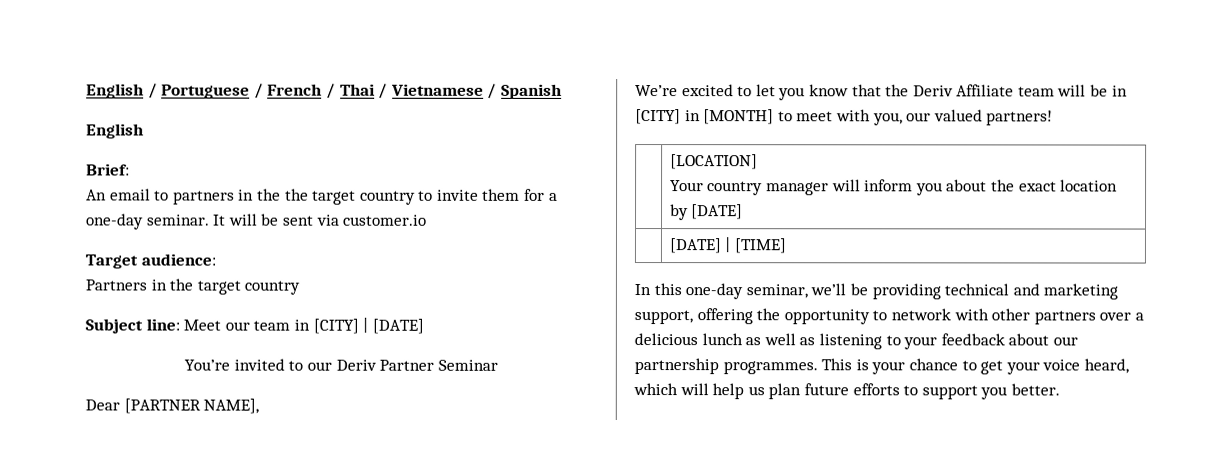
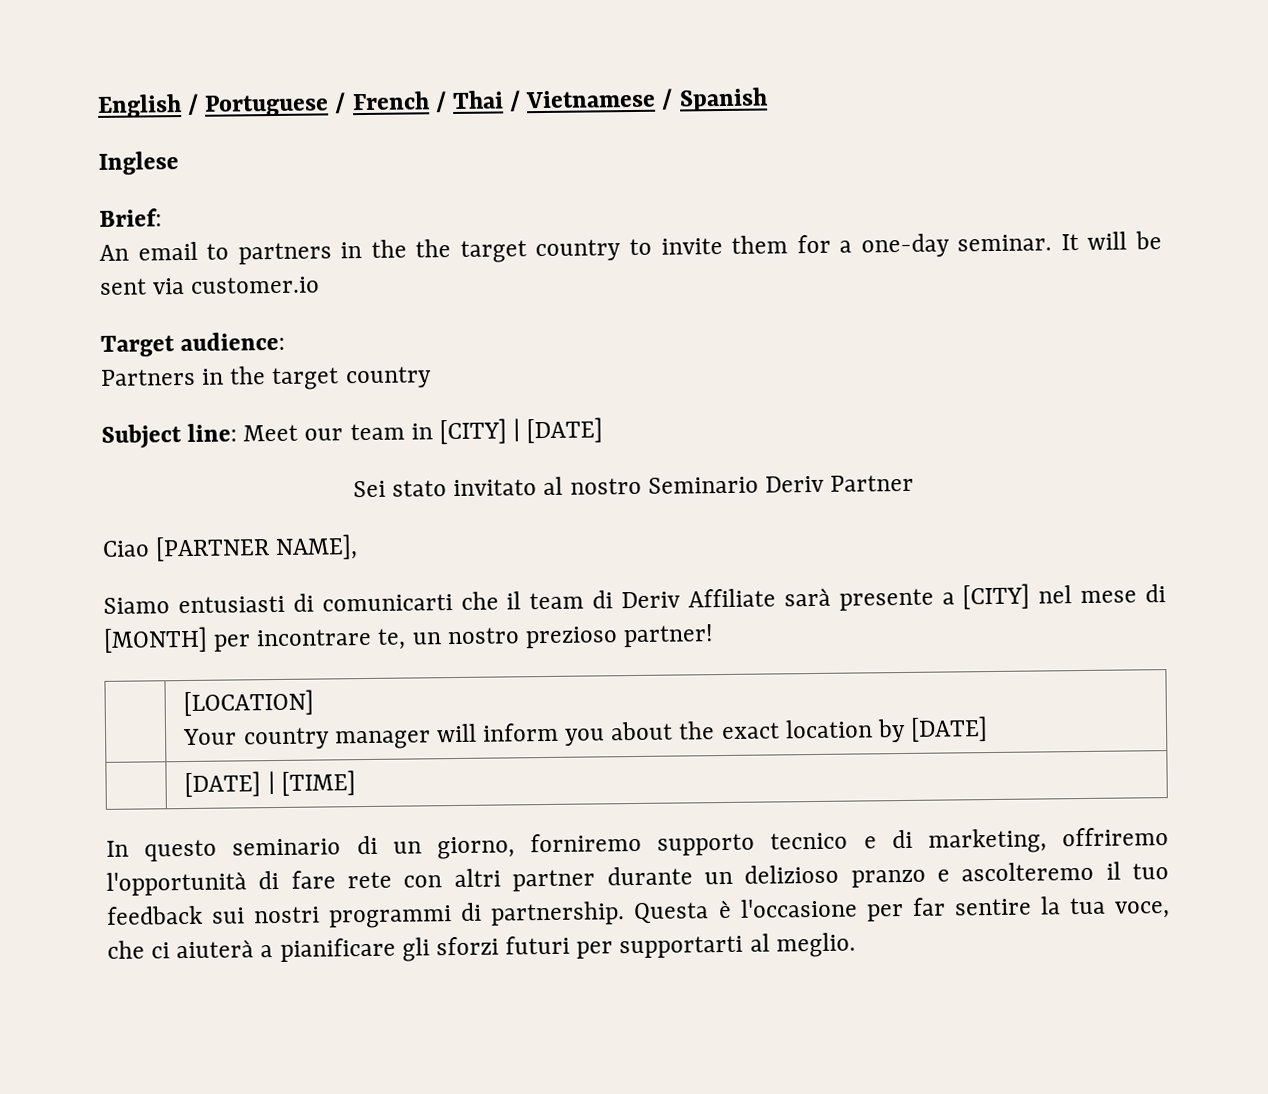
[86,123,144,139] English -> [98,151,179,175] Inglese
[184,358,332,371] You’re invited to our -> [352,476,759,498] Sei stato invitato al nostro Seminario
[437,359,498,371] [85,399,120,411] Seminar // Dear -> [102,540,150,557] // Ciao
[635,84,1128,101] [635,109,1054,126] We’re excited to let you know that the Deriv Affiliate team will be in [CITY] in [MONTH] to meet with you, our valued partners! -> [103,583,1166,614] [103,624,715,653] Siamo entusiasti di comunicarti che il team di Deriv Affiliate sarà presente a [CITY] nel mese di [MONTH] per incontrare te, un nostro prezioso partner!
[653,283,1119,300] [634,308,1144,325] [634,333,1078,350] [634,358,1129,375] [633,383,1060,400] this one-day seminar, we’ll be providing technical and marketing support, offering the opportunity to network with other partners over a delicious lunch as well as listening to your feedback about our partnership programmes. This is your chance to get your voice heard, which will help us plan future efforts to support you better. -> [144,827,1169,862] [106,861,1169,896] [106,896,1170,929] [107,932,856,962] questo seminario di un giorno, forniremo supporto tecnico e di marketing, offriremo l'opportunità di fare rete con altri partner durante un delizioso pranzo e ascolteremo il tuo feedback sui nostri programmi di partnership. Questa è l'occasione per far sentire la tua voce, che ci aiuterà a pianificare gli sforzi futuri per supportarti al meglio.

